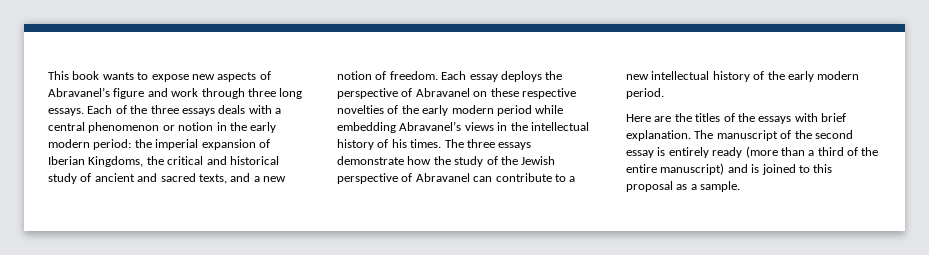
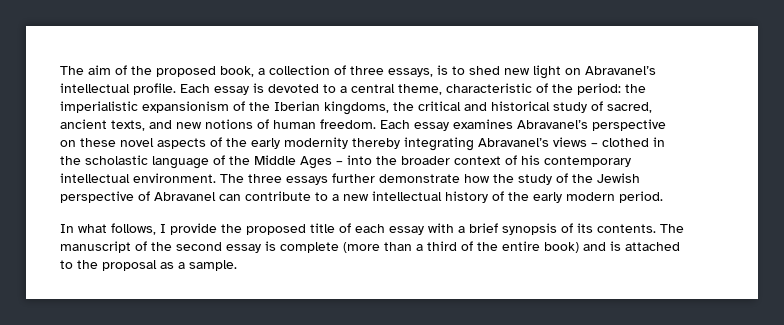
[48,71,271,82] [48,87,303,99] [48,105,281,116] [48,122,277,133] [48,139,270,150] [48,156,144,167] This book wants to expose new aspects of Abravanel’s figure and work through three long essays. Each of the three essays deals with a central phenomenon or notion in the early modern period: the imperial expansion of Iberian Kingdoms, -> [60,65,656,79] [60,83,646,95] [60,101,389,115] The aim of the proposed book, a collection of three essays, is to shed new light on Abravanel’s intellectual profile. Each essay is devoted to a central theme, characteristic of the period: the imperialistic expansionism of the Iberian kingdoms,
[94,173,286,184] [337,71,563,82] [337,88,576,99] [337,105,564,116] [337,121,589,133] [337,139,442,150] ancient and sacred texts, and a new notion of freedom. Each essay deploys the perspective of Abravanel on these respective novelties of the early modern period while embedding Abravanel’s views in the intellectual history of his times. -> [607,102,652,113] [60,119,666,131] [60,137,665,151] [60,155,631,169] [60,173,216,183] sacred, ancient texts, and new notions of human freedom. Each essay examines Abravanel’s perspective on these novel aspects of the early modernity thereby integrating Abravanel’s views – clothed in the scholastic language of the Middle Ages – into the broader context of his contemporary intellectual environment.
(532, 146) none -> [332,173,375,183] further
[626,113,846,124] [626,130,691,141] Here are the titles of the essays with brief explanation. -> [60,223,656,235] In what follows, I provide the proposed title of each essay with a brief synopsis of its contents.
[668,147,743,158] entirely ready -> [280,242,339,253] complete
[660,163,725,175] manuscript) -> [544,242,579,253] book)
[761,164,833,175] joined to this -> [625,242,680,251] [60,260,98,269] attached to the

